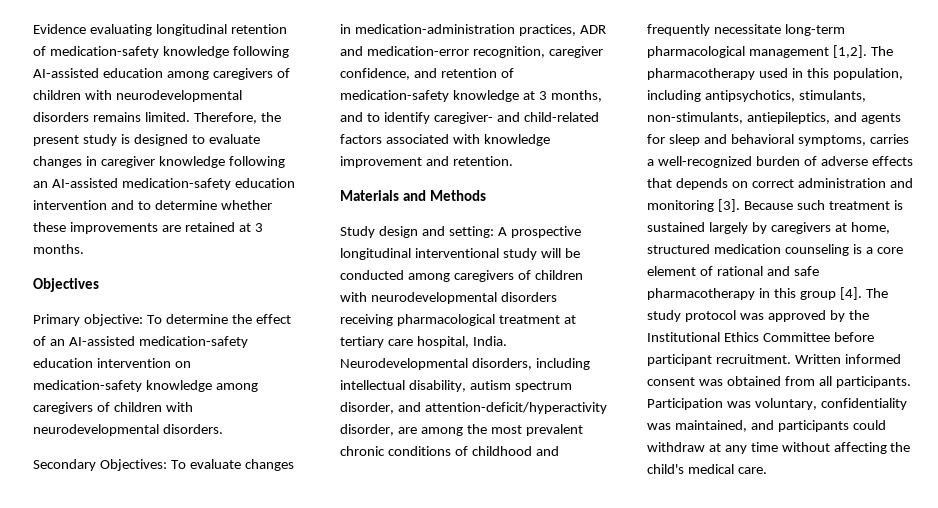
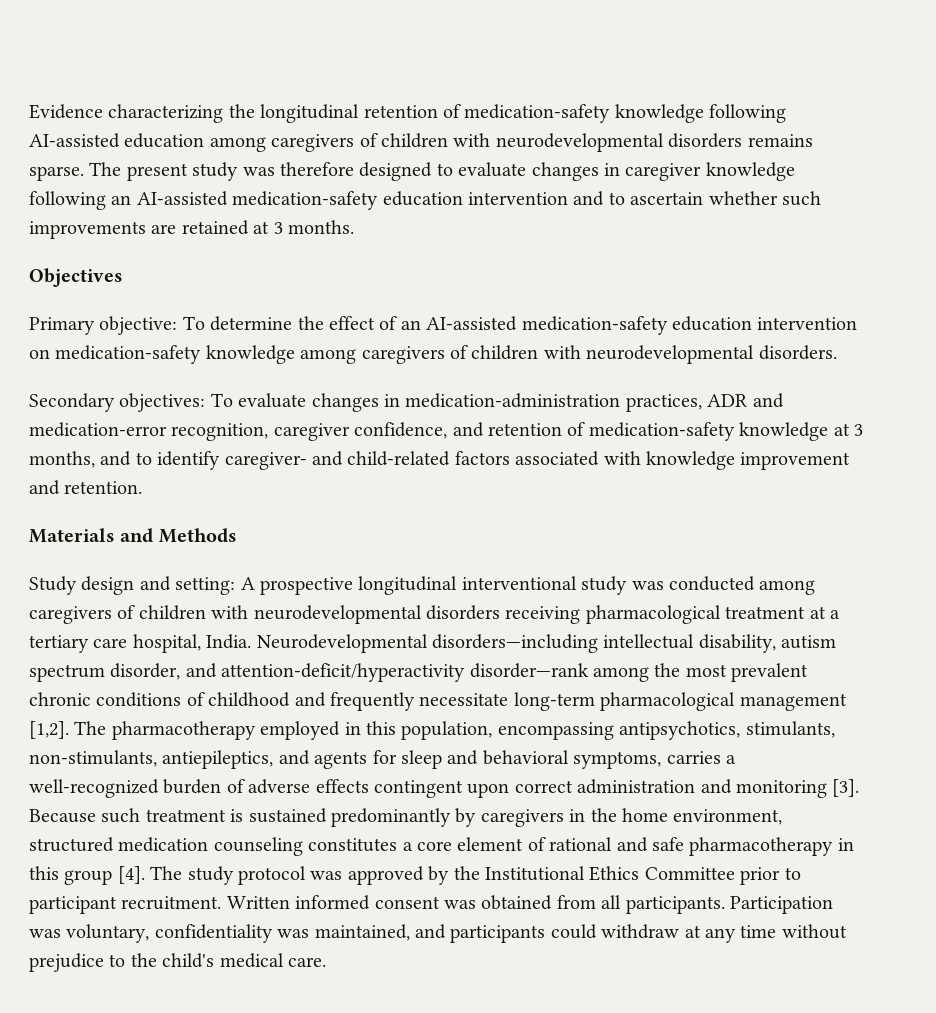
[89,24,152,36] evaluating -> [108,104,255,123] characterizing the
[144,112,281,124] [33,134,130,146] limited. Therefore, the present study is -> [29,162,354,181] sparse. The present study was therefore
[154,200,272,210] [33,222,66,232] determine whether these -> [630,191,821,206] ascertain whether such
[99,459,167,471] Objectives: -> [119,393,206,412] objectives:
[540,248,580,258] will be -> [631,581,664,590] was
(576, 319) none -> [829,610,840,619] a
[471,358,590,370] disorders, including -> [432,634,598,653] disorders—including
[340,424,417,436] disorder, are -> [469,663,589,678] disorder—rank
[758,68,788,78] used -> [260,721,341,740] employed
[647,90,701,102] including -> [497,722,614,740] encompassing
[647,178,748,190] that depends on -> [374,780,510,798] contingent upon
[708,222,748,234] largely -> [331,808,451,827] predominantly
[834,222,890,234] at home, -> [569,808,783,825] in the home environment,
[852,244,862,254] is -> [308,838,398,852] constitutes
[833,332,874,342] before -> [740,867,801,885] prior to
[833,442,887,454] affecting -> [29,953,126,972] prejudice to

